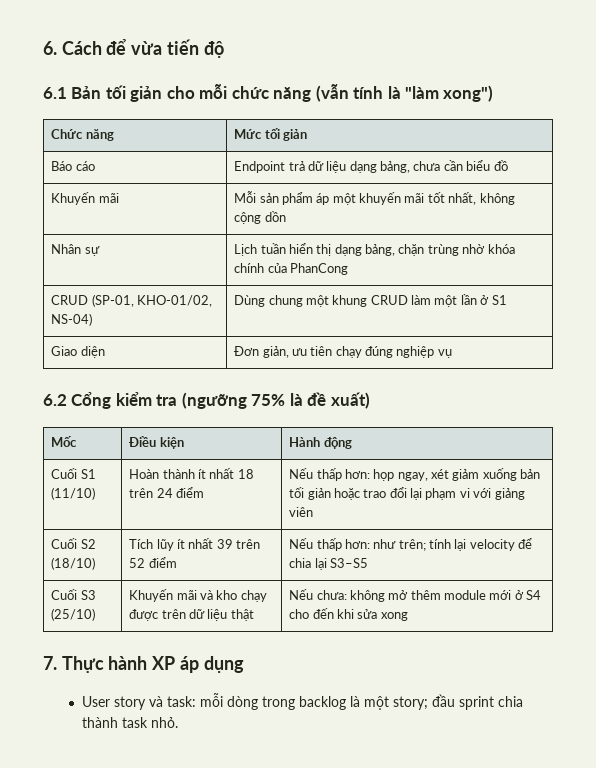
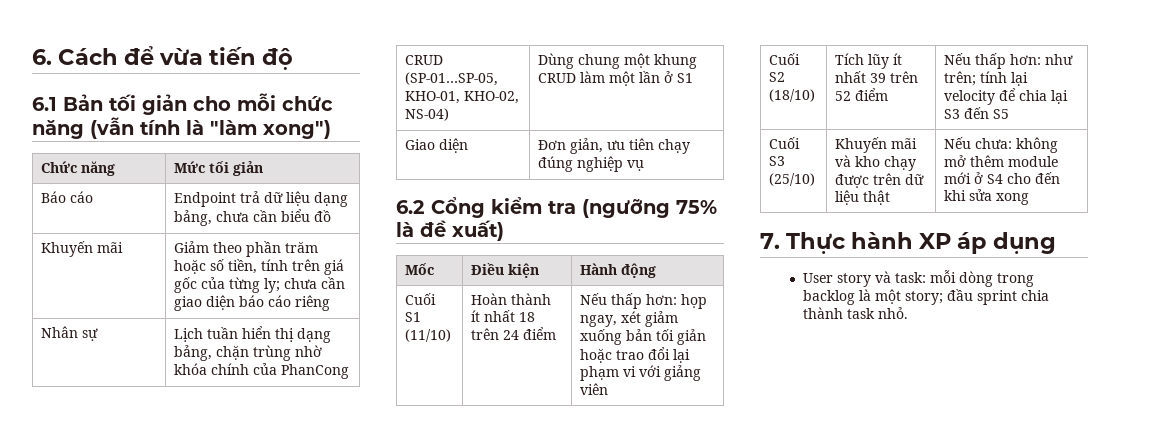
[234,191,515,205] [234,211,286,224] Mỗi sản phẩm áp một khuyến mãi tốt nhất, không cộng dồn -> [173,241,318,257] [173,259,344,275] [173,277,345,293] [173,295,330,311] Giảm theo phần trăm hoặc số tiền, tính trên giá gốc của từng ly; chưa cần giao diện báo cáo riêng
[91,294,212,307] (SP-01, KHO-01/02, -> [404,72,498,86] [404,91,519,104] (SP-01…SP-05, KHO-01, KHO-02,
[329,558,368,568] S3–S5 -> [943,107,1009,119] S3 đến S5

